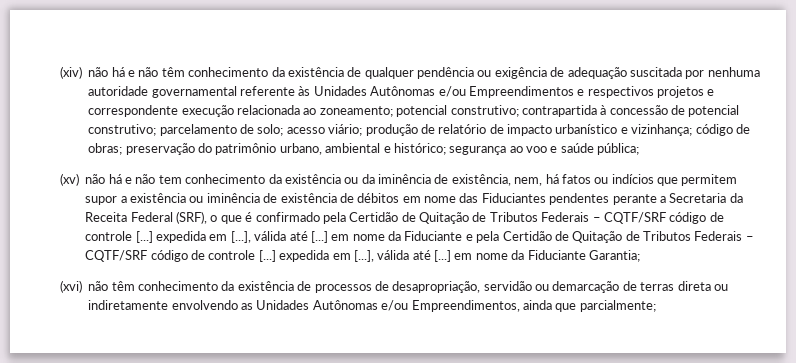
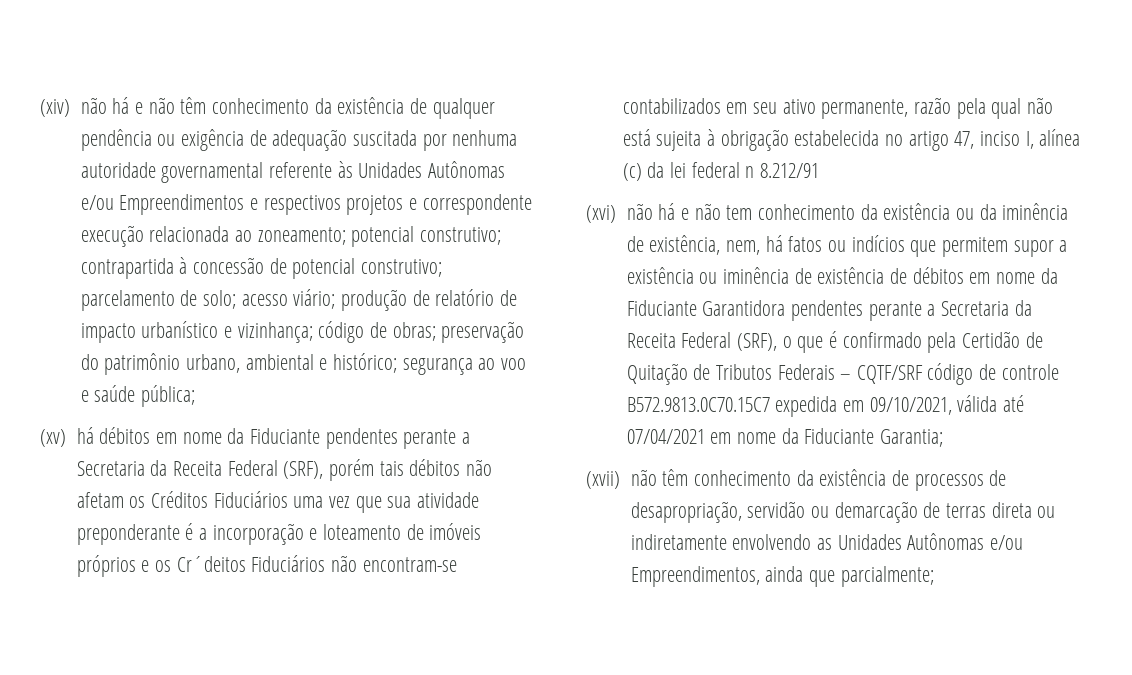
(79, 179) none -> [76,427,470,449] [76,459,492,481] [76,491,479,513] [76,523,482,545] [76,555,457,577] [622,97,1053,119] [622,129,1081,151] [622,162,819,181] [586,205,616,223] há débitos em nome da Fiduciante pendentes perante a Secretaria da Receita Federal (SRF), porém tais débitos não afetam os Créditos Fiduciários uma vez que sua atividade preponderante é a incorporação e loteamento de imóveis próprios e os Cr´deitos Fiduciários não encontram-se contabilizados em seu ativo permanente, razão pela qual não está sujeita à obrigação estabelecida no artigo 47, inciso I, alínea (c) da lei federal n 8.212/91 // (xvi)
[459,193,546,203] das Fiduciantes -> [1040,268,1058,284] [626,300,786,316] da Fiduciante Garantidora
[135,231,754,243] [85,250,451,262] [...] expedida em [...], válida até [...] em nome da Fiduciante e pela Certidão de Quitação de Tributos Federais – CQTF/SRF código de controle [...] expedida em [...], válida até [...] -> [626,395,1024,417] [626,429,705,444] B572.9813.0C70.15C7 expedida em 09/10/2021, válida até 07/04/2021
[60,280,82,293] (xvi) -> [586,471,620,489] (xvii)

